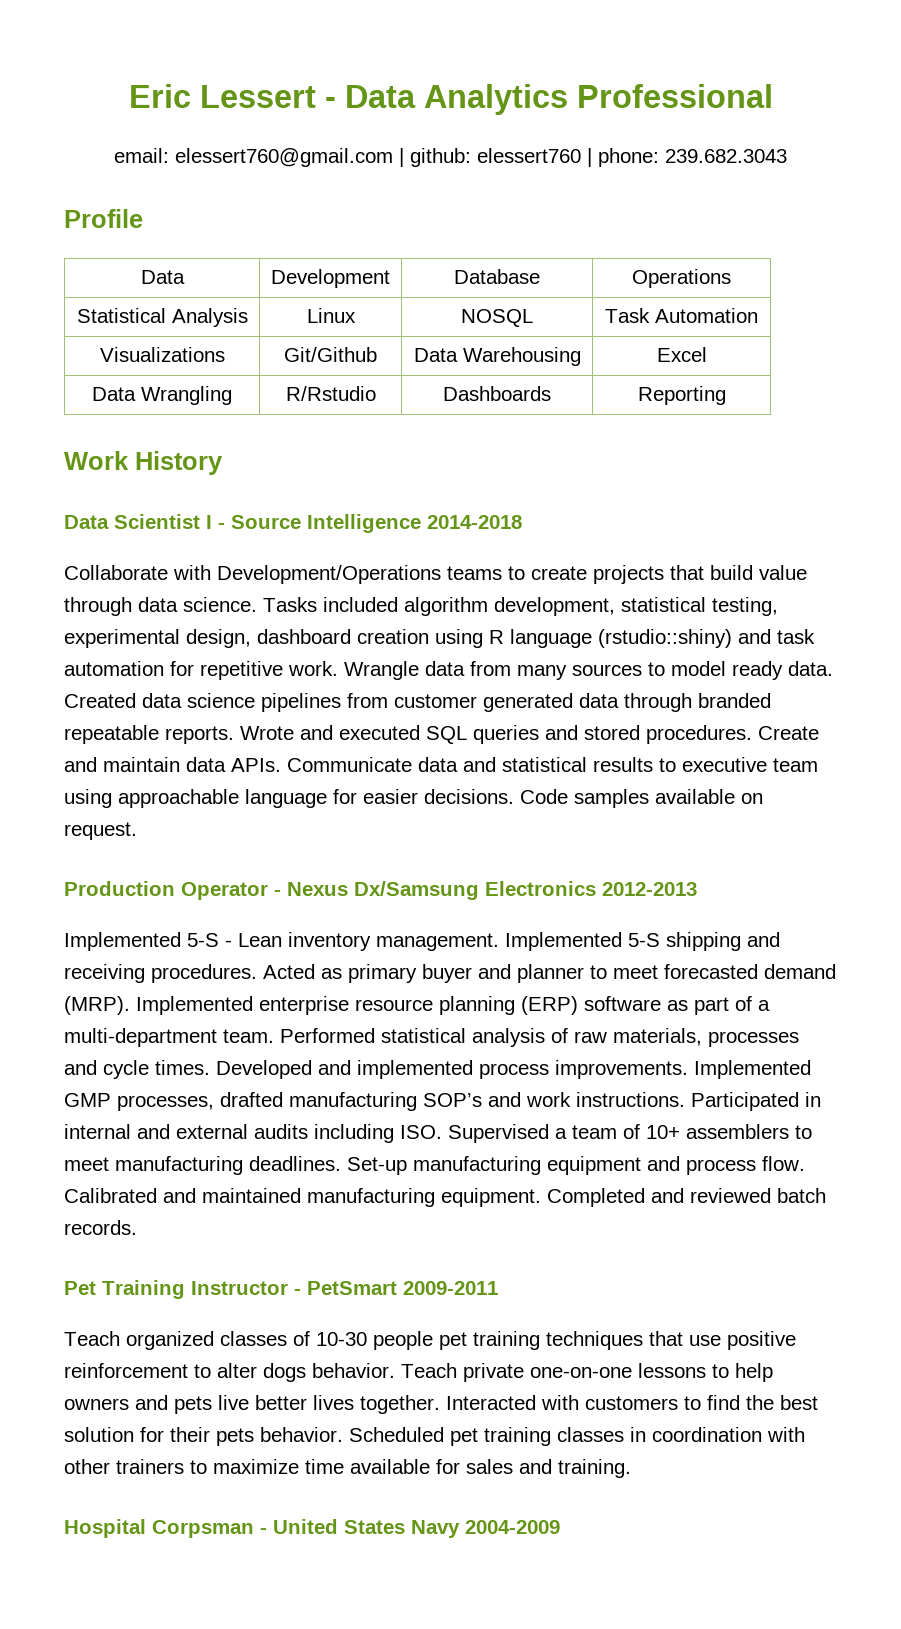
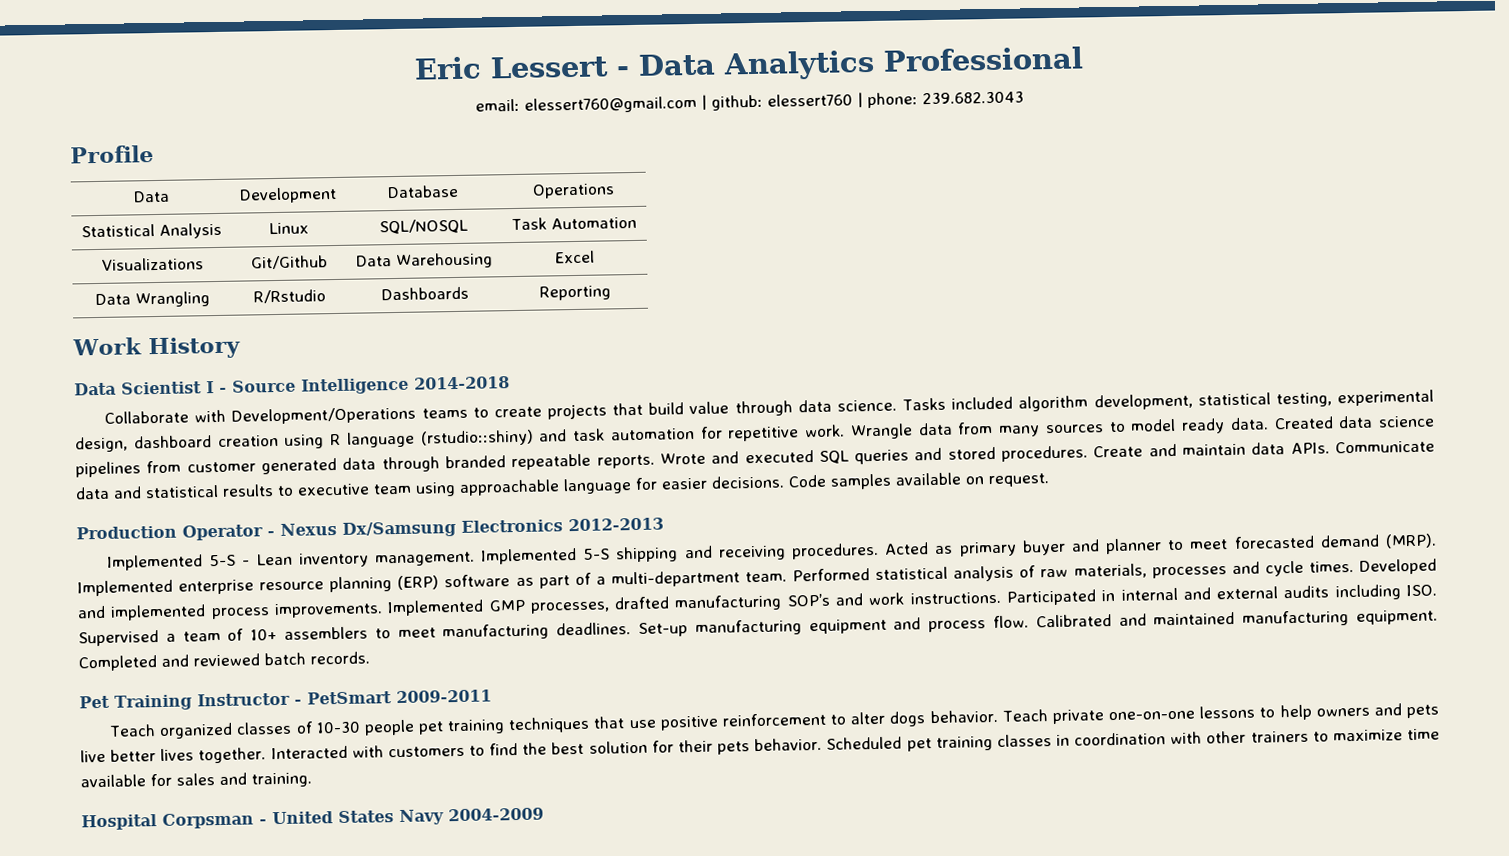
[461,309,533,327] NOSQL -> [379,218,468,235] SQL/NOSQL

